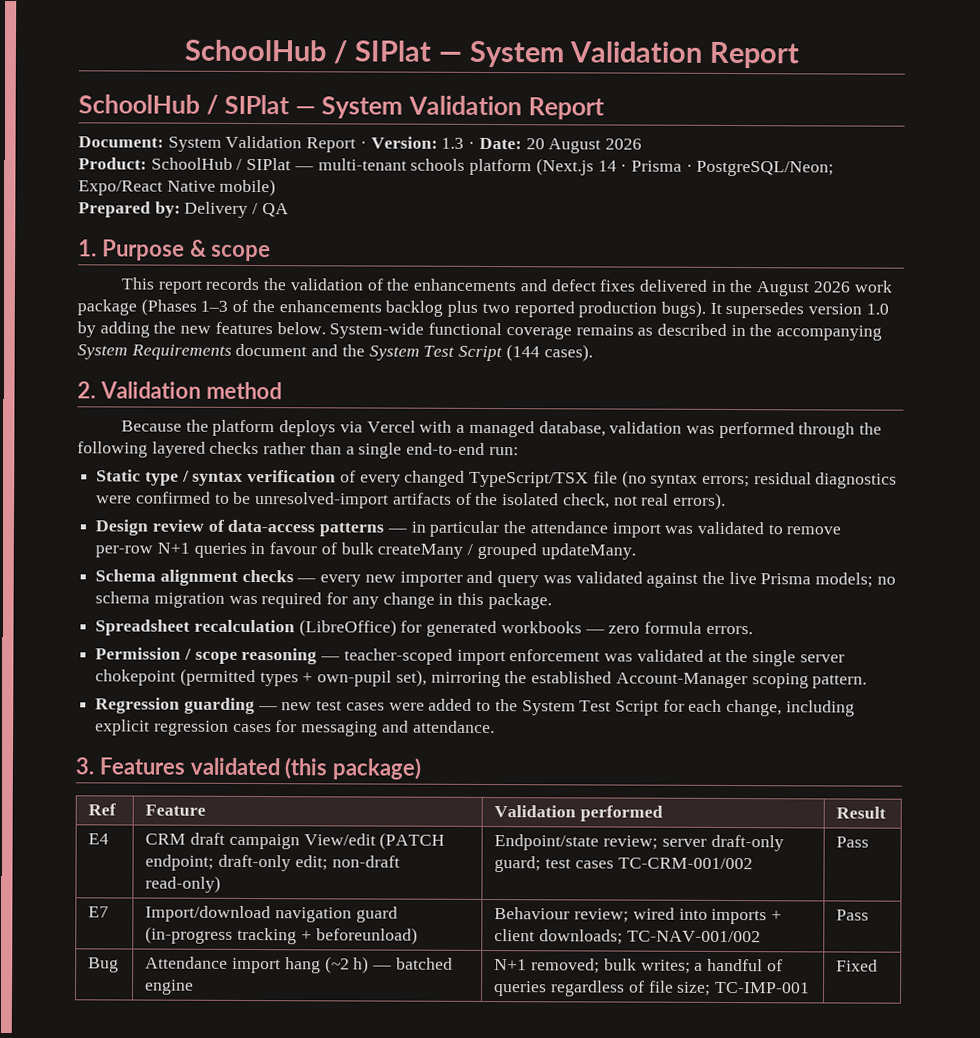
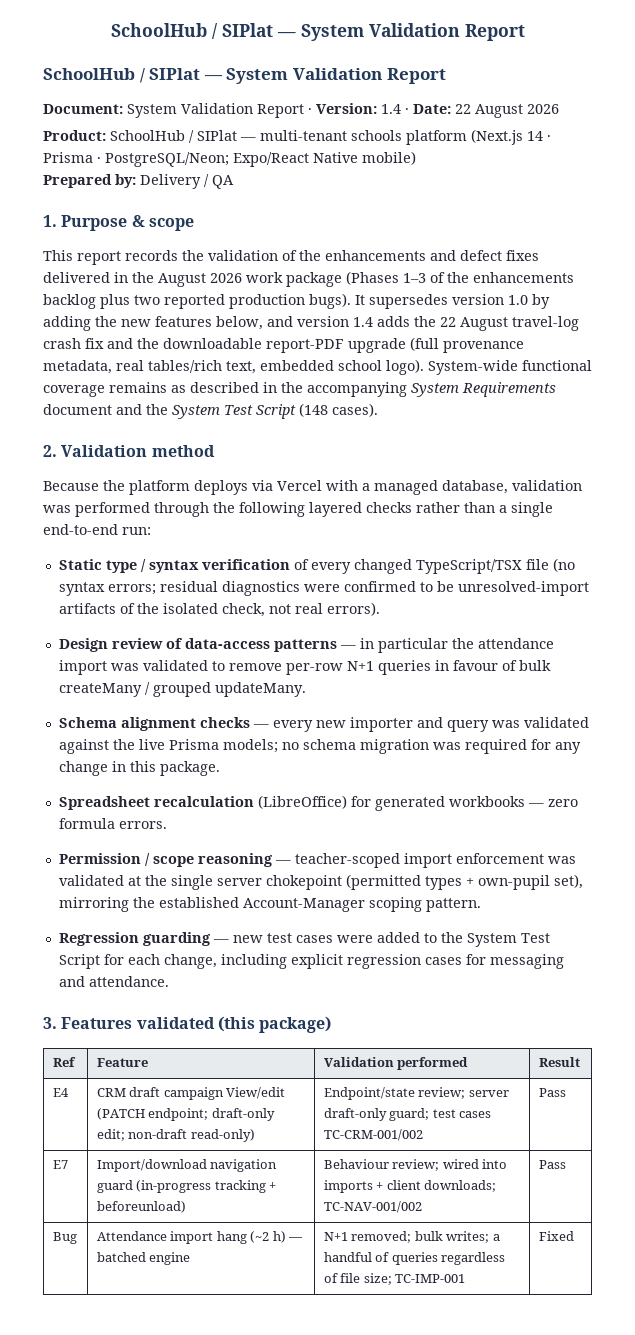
[441,137,465,149] 1.3 -> [381,104,401,114] 1.4
[525,138,545,150] 20 -> [455,104,471,114] 22
[276,322,326,335] below. -> [216,316,579,331] [43,337,524,353] [43,359,424,375] below, and version 1.4 adds the 22 August travel-log crash fix and the downloadable report-PDF upgrade (full provenance metadata, real tables/rich text, embedded school logo).
[505,344,540,362] (144 -> [299,403,328,417] (148

